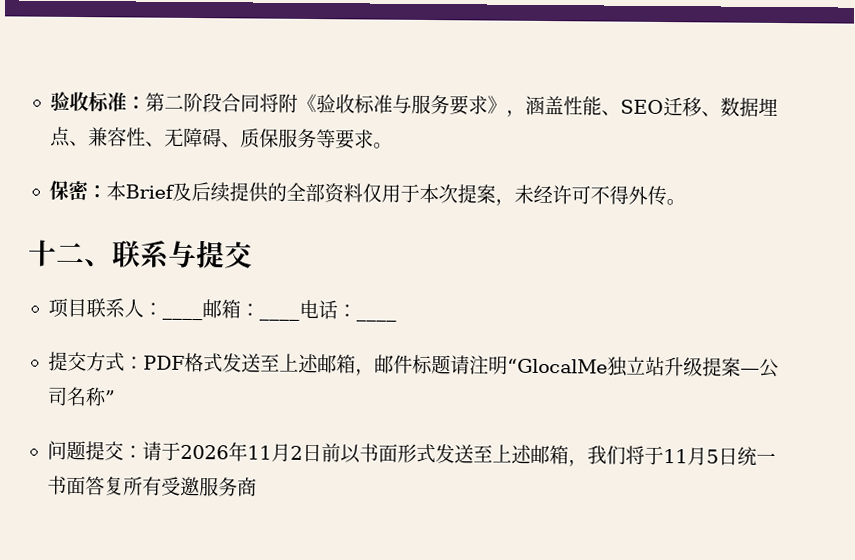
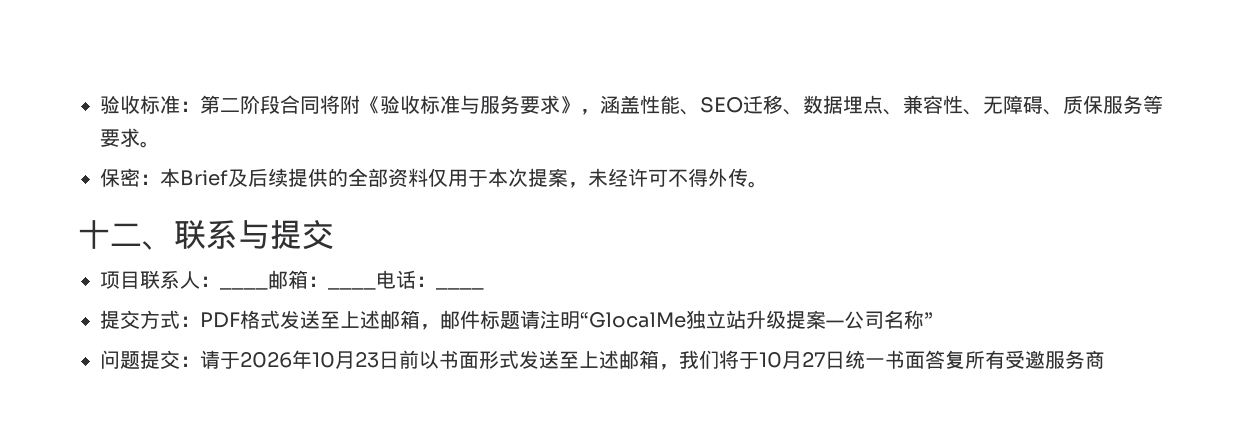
[246,443,303,462] 11月2 -> [312,351,379,369] 10月23
[662,447,719,466] 11月5 -> [759,351,825,369] 10月27

